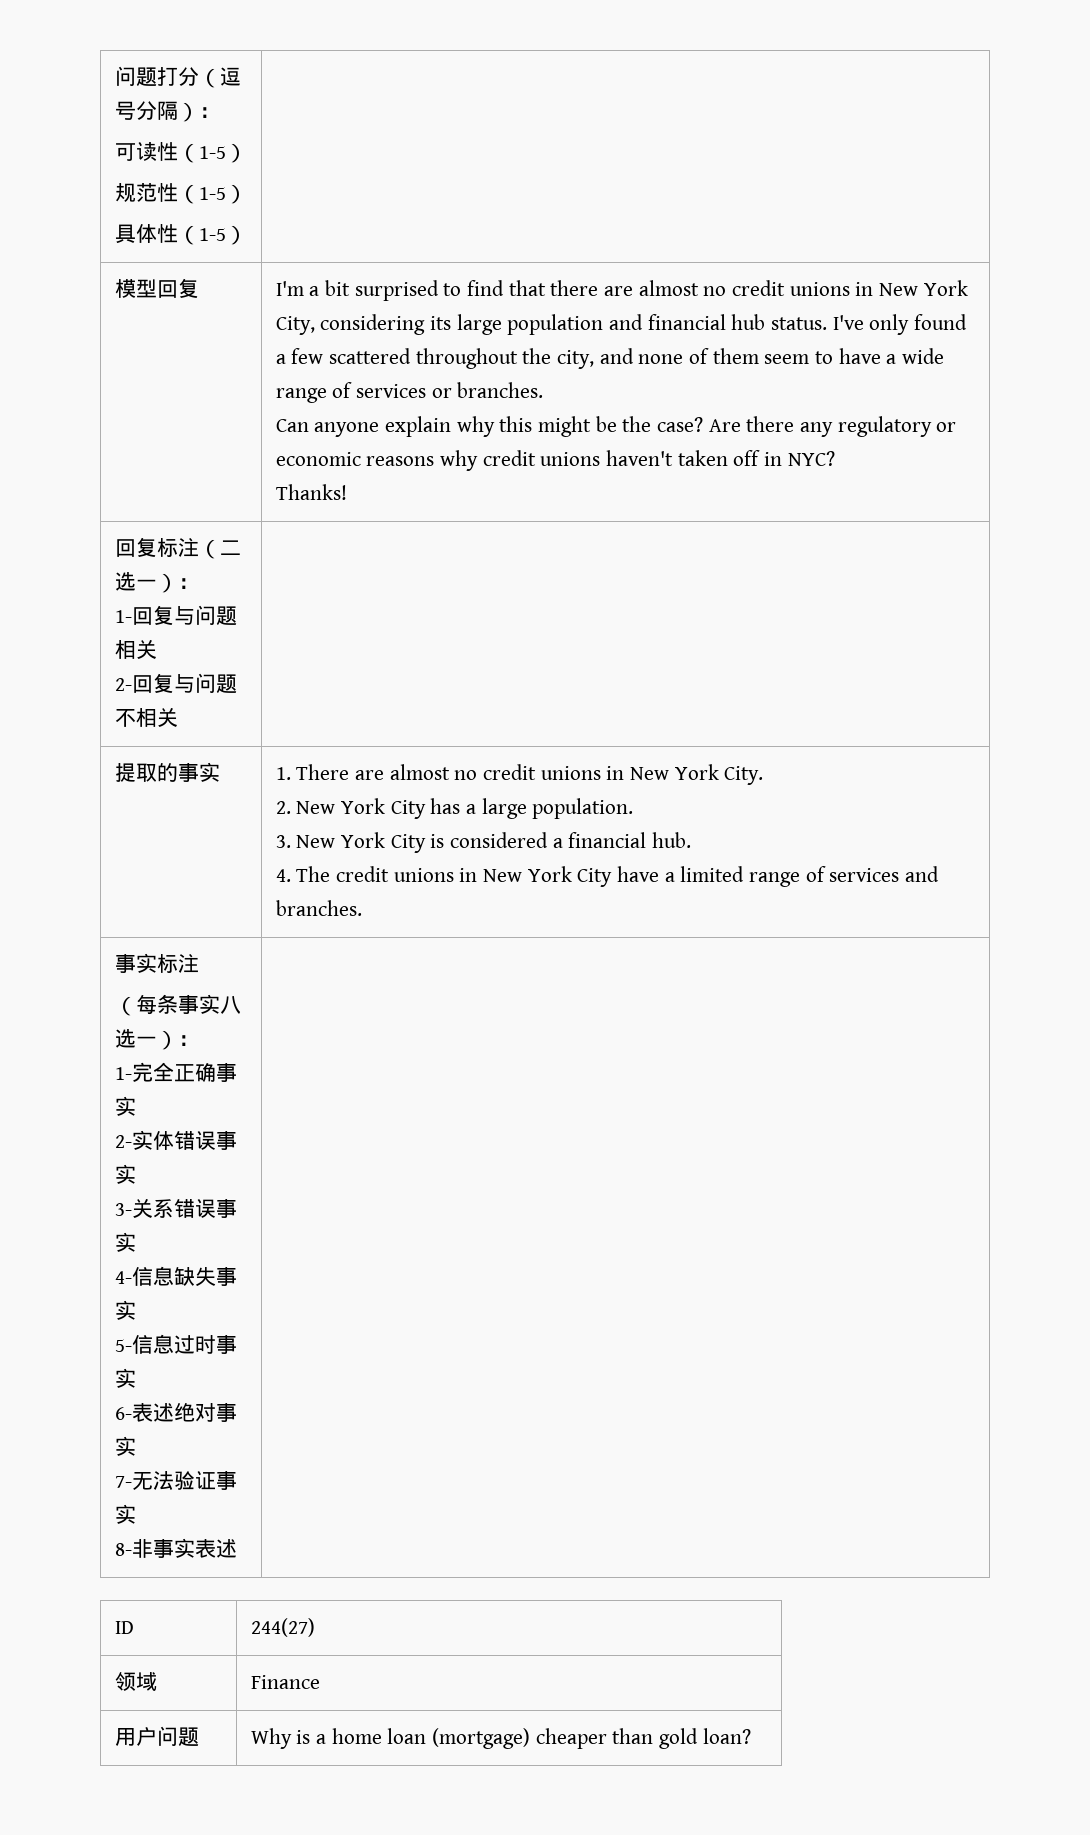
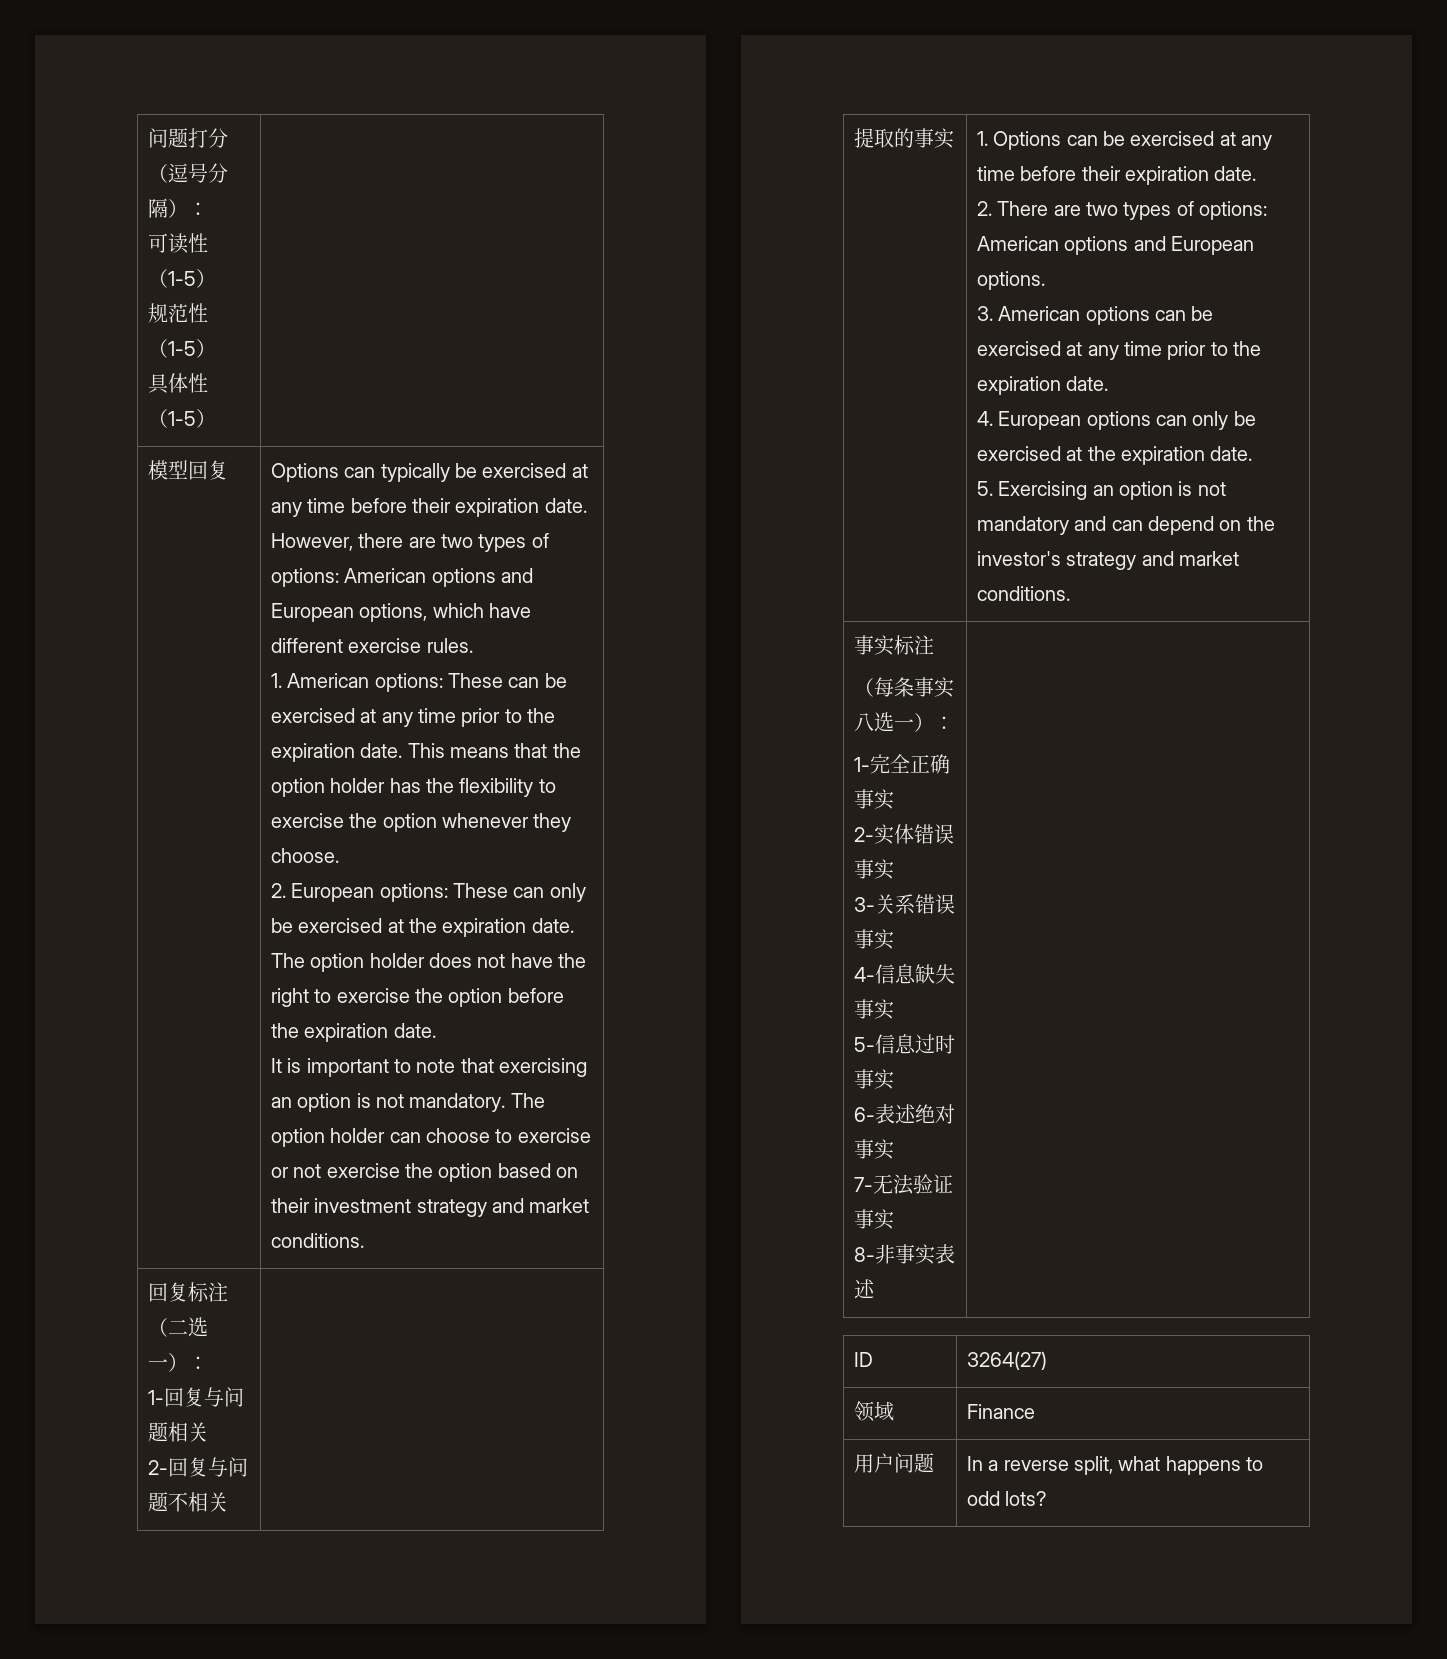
[275,280,968,301] [275,314,967,335] [275,348,944,369] [275,382,544,403] [275,416,957,437] [275,450,835,471] [275,484,347,500] I'm a bit surprised to find that there are almost no credit unions in New York City, considering its large population and financial hub status. I've only found a few scattered throughout the city, and none of them seem to have a wide range of services or branches. // Can anyone explain why this might be the case? Are there any regulatory or economic reasons why credit unions haven't taken off in NYC? // Thanks! -> [270,463,588,482] [270,498,587,517] [270,533,549,552] [270,568,534,587] [270,603,532,622] [270,638,473,653] [270,673,567,692] [270,708,556,727] [270,743,581,762] [270,778,556,797] [270,813,572,832] [270,848,339,863] [270,883,586,902] [270,918,574,937] [270,953,587,972] [270,988,564,1007] [270,1023,436,1042] [270,1058,588,1077] [270,1093,545,1112] [270,1128,591,1147] [270,1163,579,1182] [270,1198,590,1217] [270,1233,364,1248] Options can typically be exercised at any time before their expiration date. However, there are two types of options: American options and European options, which have different exercise rules. // 1. American options: These can be exercised at any time prior to the expiration date. This means that the option holder has the flexibility to exercise the option whenever they choose. // 2. European options: These can only be exercised at the expiration date. The option holder does not have the right to exercise the option before the expiration date. // It is important to note that exercising an option is not mandatory. The option holder can choose to exercise or not exercise the option based on their investment strategy and market conditions.
[296,764,764,785] [275,798,634,819] [275,832,691,853] [275,866,939,887] [275,900,362,916] There are almost no credit unions in New York City. // 2. New York City has a large population. // 3. New York City is considered a financial hub. // 4. The credit unions in New York City have a limited range of services and branches. -> [993,131,1273,150] [976,166,1257,185] [976,201,1268,220] [976,236,1255,255] [976,271,1045,290] [976,306,1214,325] [976,341,1262,360] [976,376,1109,395] [976,411,1256,430] [976,446,1253,465] [976,481,1226,500] [976,516,1275,535] [976,551,1240,570] [976,586,1070,601] Options can be exercised at any time before their expiration date. // 2. There are two types of options: American options and European options. // 3. American options can be exercised at any time prior to the expiration date. // 4. European options can only be exercised at the expiration date. // 5. Exercising an option is not mandatory and can depend on the investor's strategy and market conditions.
[250,1618,315,1637] 244(27) -> [966,1351,1047,1370] 3264(27)
[250,1728,751,1749] Why is a home loan (mortgage) cheaper than gold loan? -> [966,1456,1264,1475] [966,1491,1047,1506] In a reverse split, what happens to odd lots?

